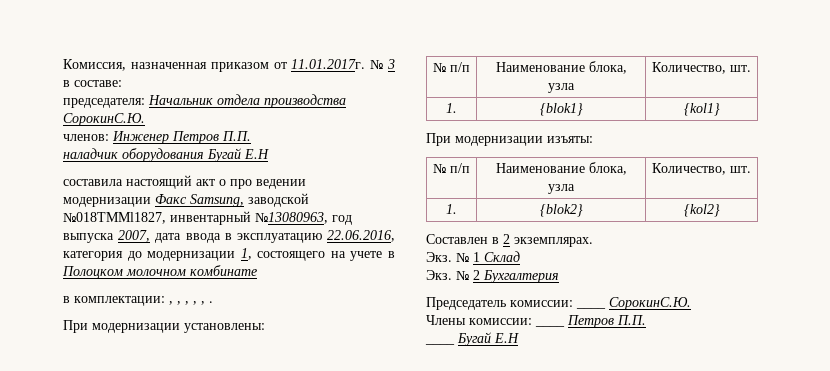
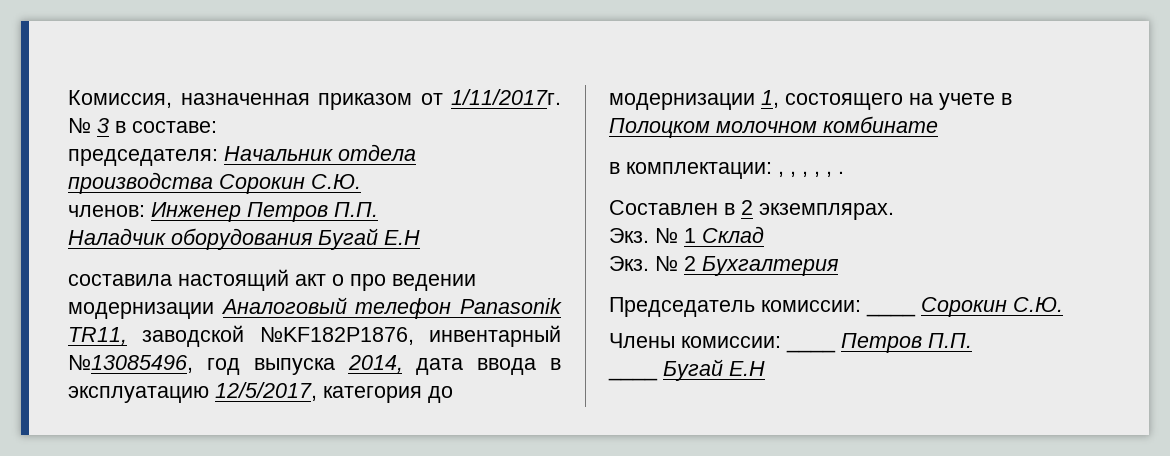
[291,59,366,69] 11.01.2017г. -> [451,89,561,105] 1/11/2017г.
[63,113,145,126] СорокинС.Ю. -> [219,174,361,194] Сорокин С.Ю.
[63,148,118,159] наладчик -> [68,228,166,245] Наладчик
[155,193,309,207] [63,211,328,225] Факс Samsung, заводской №018TMMl1827, инвентарный №13080963, -> [220,297,562,319] [68,325,561,347] [68,355,193,373] Аналоговый телефон Panasonik TR11, заводской №KF182P1876, инвентарный №13085496,
[118,230,151,242] 2007, -> [347,355,403,373] 2014,
[327,230,395,242] 22.06.2016, -> [215,382,317,401] 12/5/2017,
[63,320,265,333] [433,62,470,72] [495,61,627,74] [548,83,575,93] [652,62,751,74] [446,103,457,113] [539,103,583,116] [683,103,720,116] [426,133,593,146] [433,163,470,173] [495,162,627,175] [548,184,575,194] [652,163,751,175] [446,204,457,214] [539,204,583,217] [683,204,720,217] // При модернизации установлены: // № п/п | Наименование блока, узла | Количество, шт. // 1. | {blok1} | {kol1} // При модернизации изъяты: // № п/п | Наименование блока, узла | Количество, шт. // 1. | {blok2} | {kol2} -> (844, 172) none
[609,297,691,310] СорокинС.Ю. -> [921,297,1063,317] Сорокин С.Ю.

